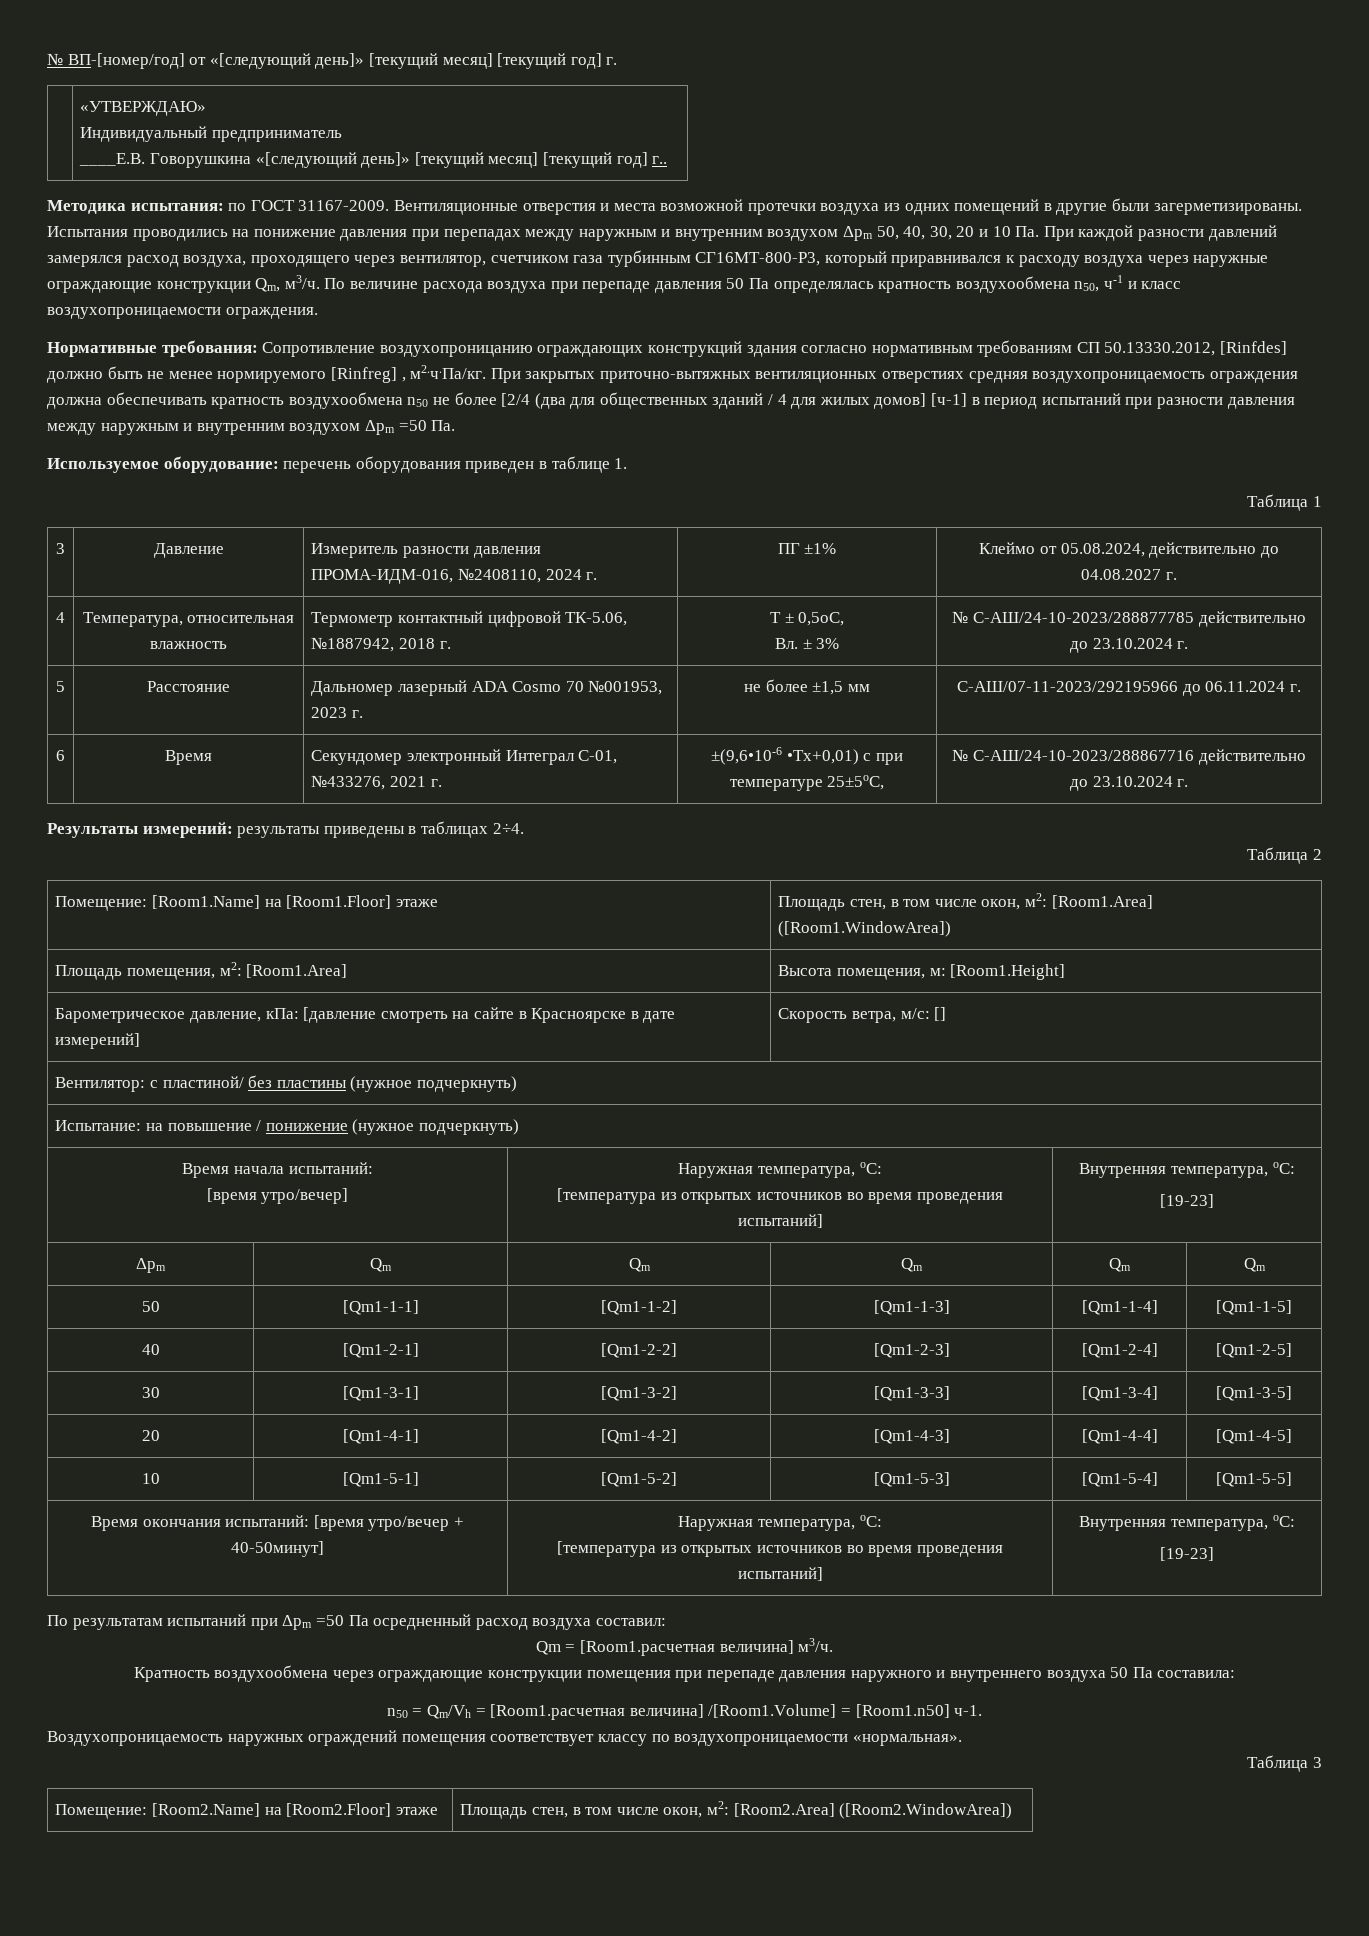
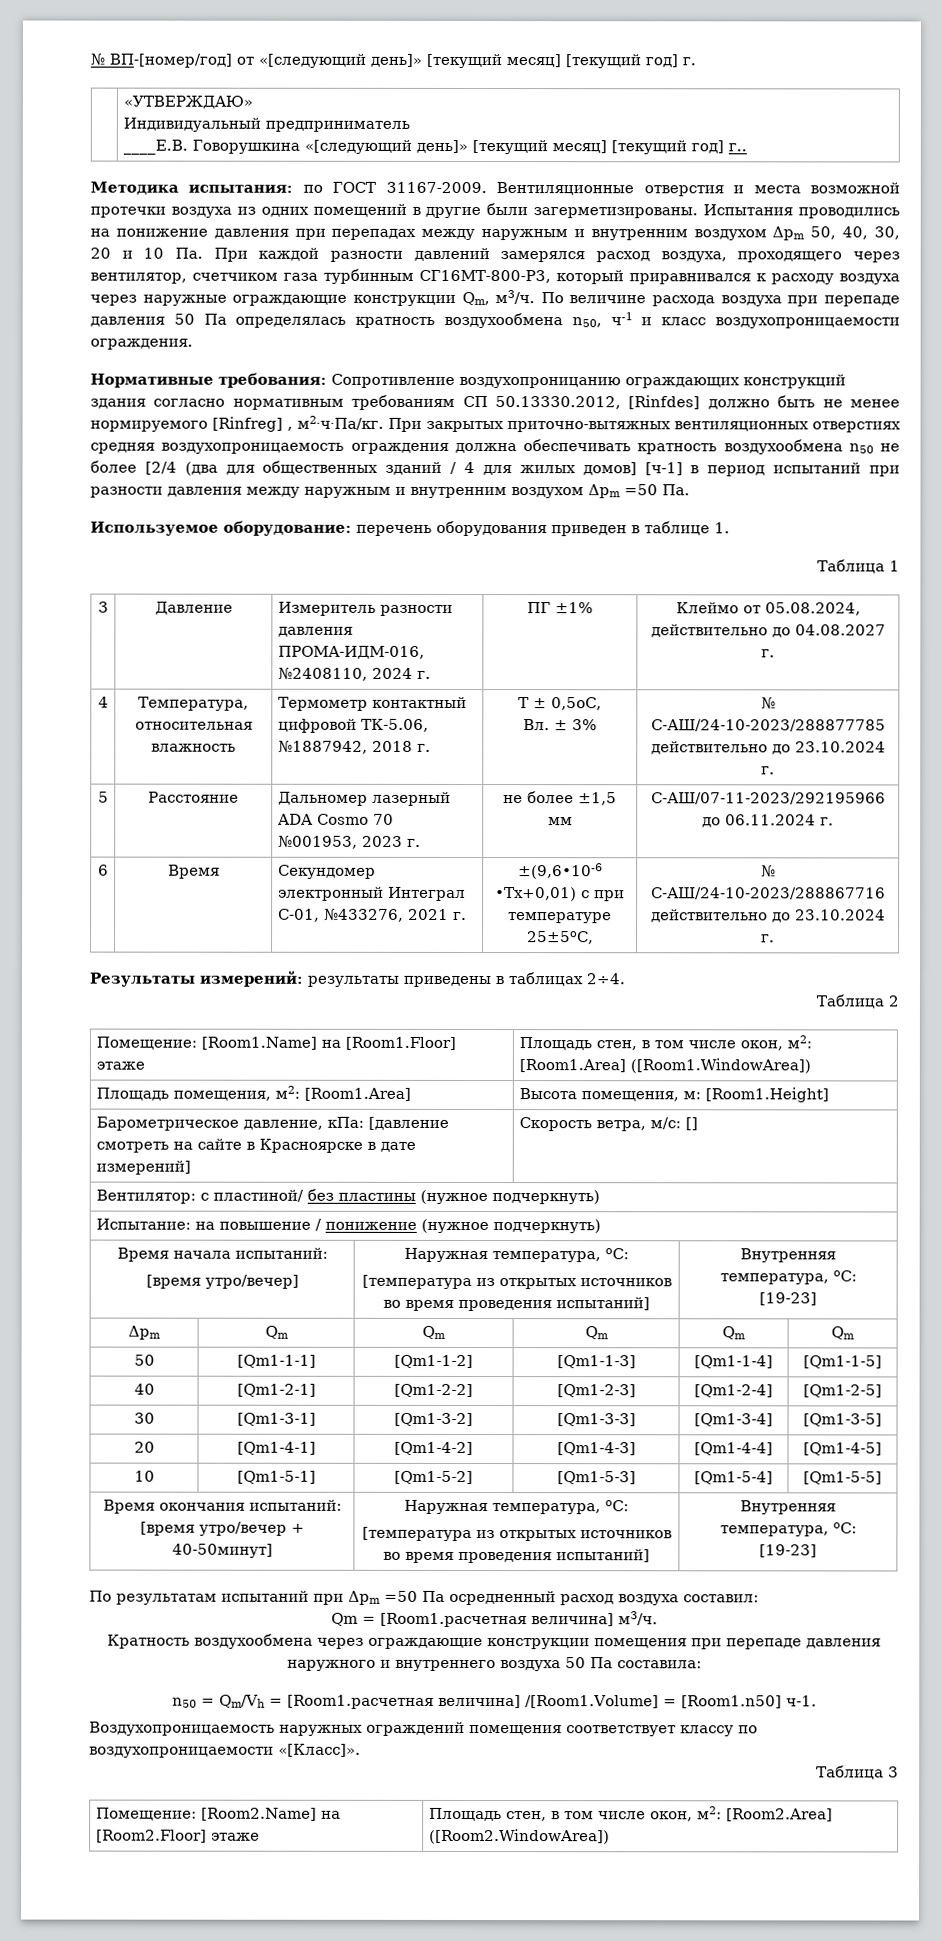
[852,1734,962,1746] «нормальная». -> [278,1743,361,1757] «[Класс]».

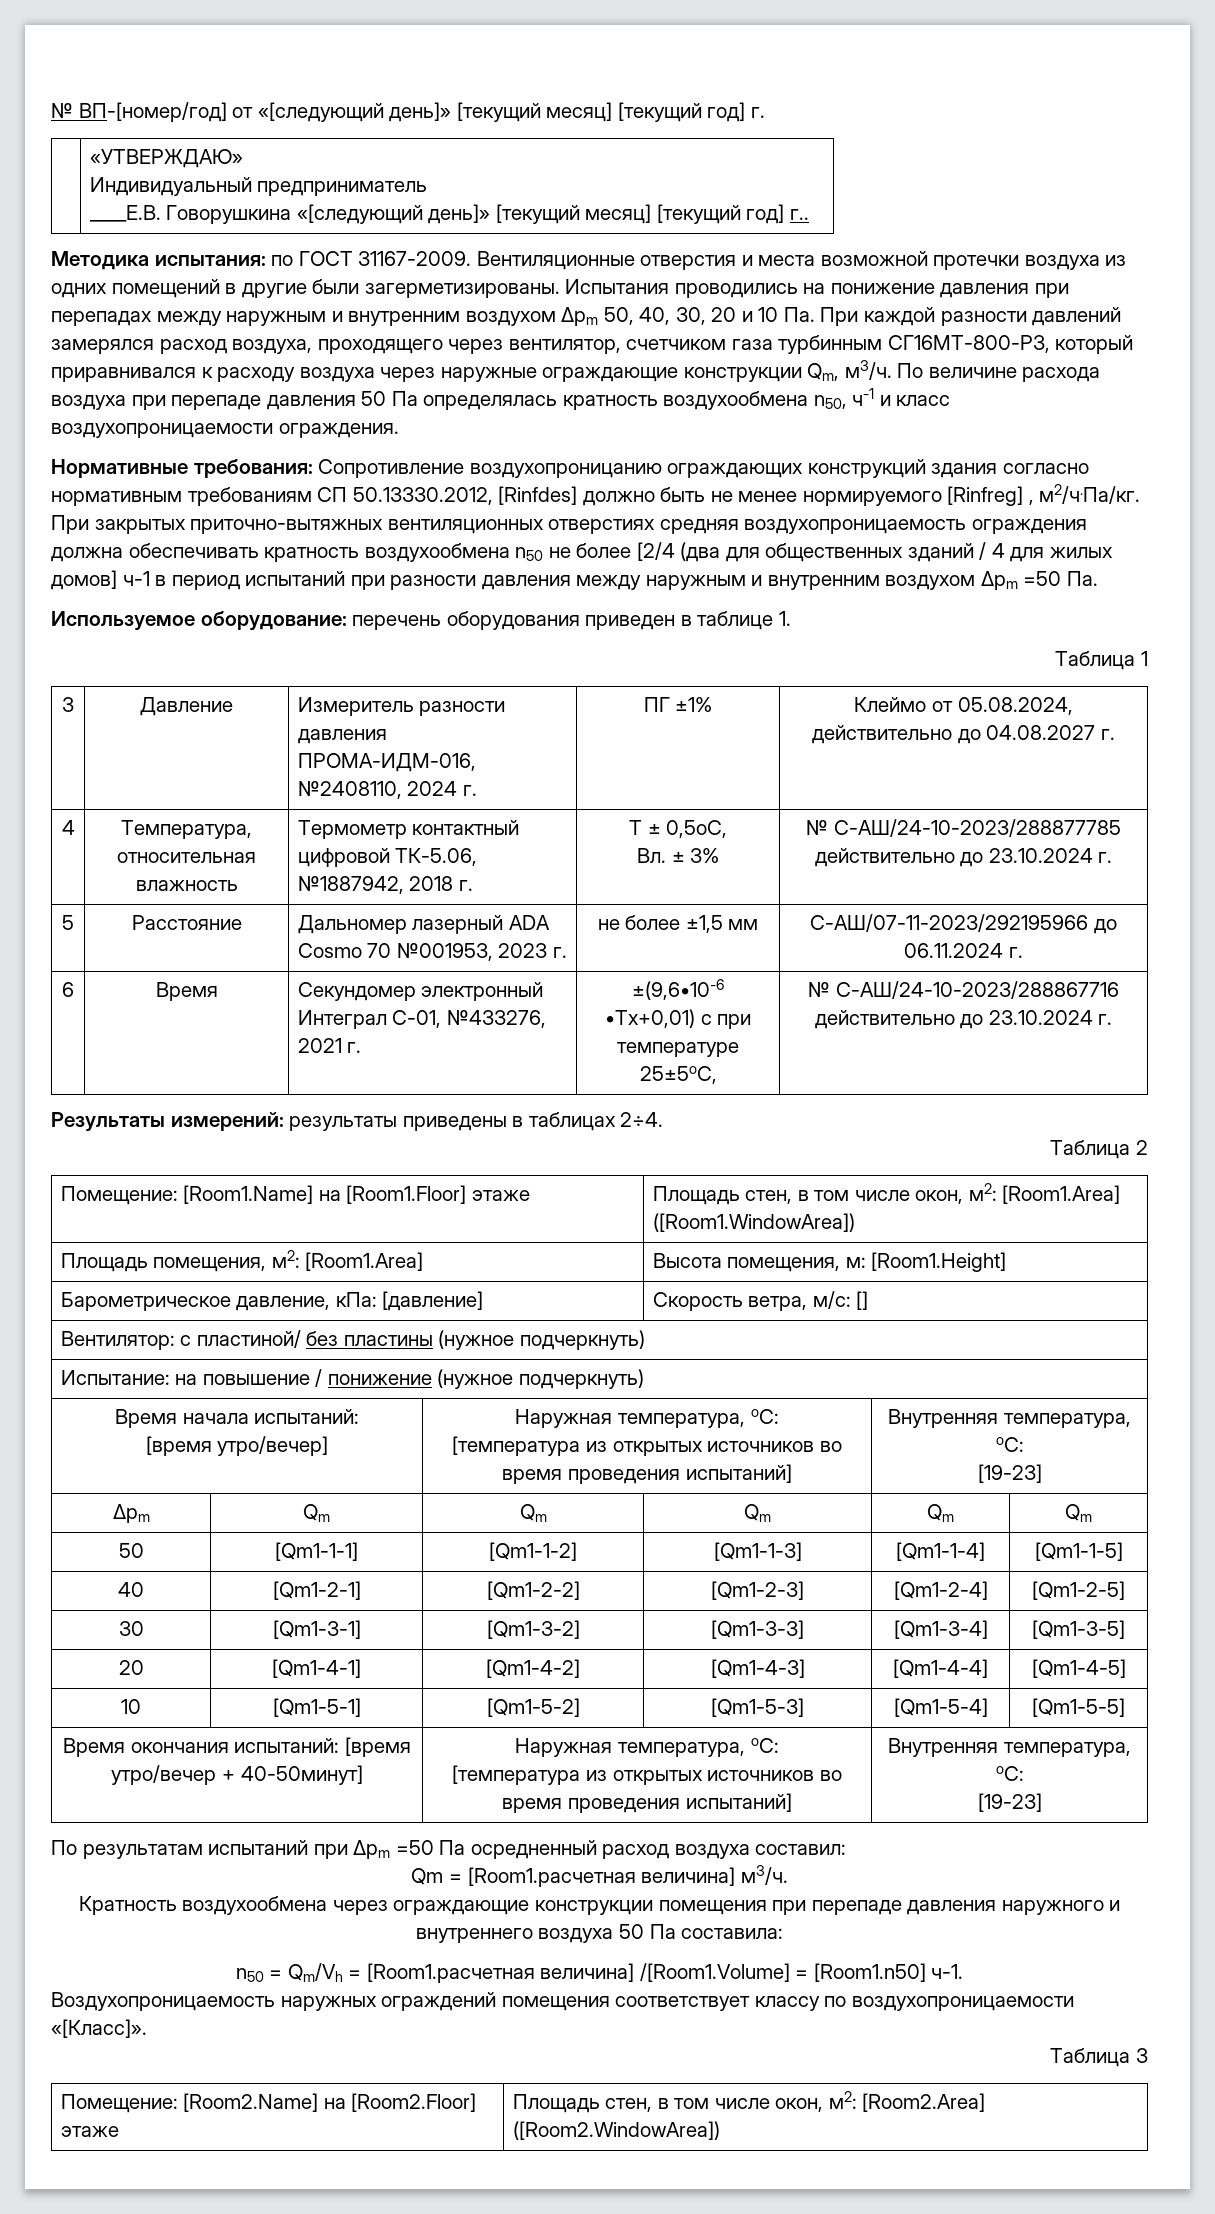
[297,415,384,430] м2.ч.Па/кг. -> [1039,484,1141,504] м2/ч.Па/кг.
[644,462,683,476] [ч-1] -> [122,571,150,586] ч-1
[367,1116,449,1130] [95,1138,416,1153] [95,1160,191,1175] [давление смотреть на сайте в Красноярске в дате измерений] -> [382,1291,484,1311] [давление]

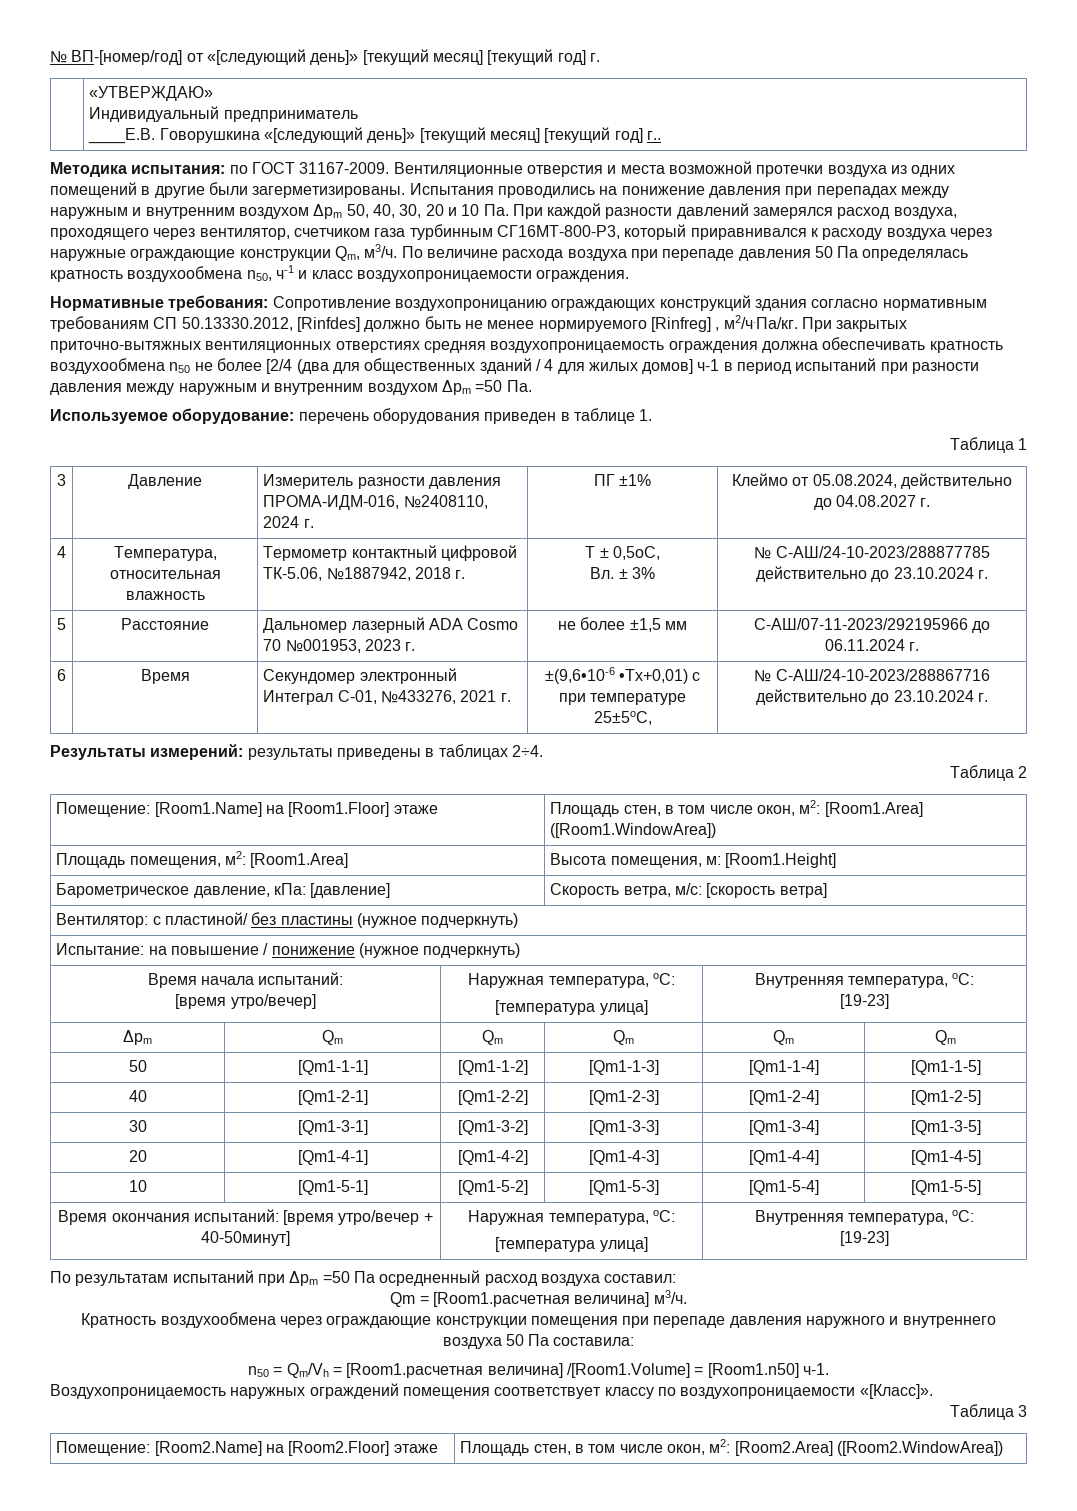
[856,1291,869,1310] [] -> [706,883,827,898] [скорость ветра]
[585,1441,842,1456] [502,1464,792,1484] из открытых источников во время проведения испытаний] -> [599,1000,648,1015] улица]
[585,1770,842,1785] [502,1793,792,1813] из открытых источников во время проведения испытаний] -> [599,1237,648,1252] улица]

